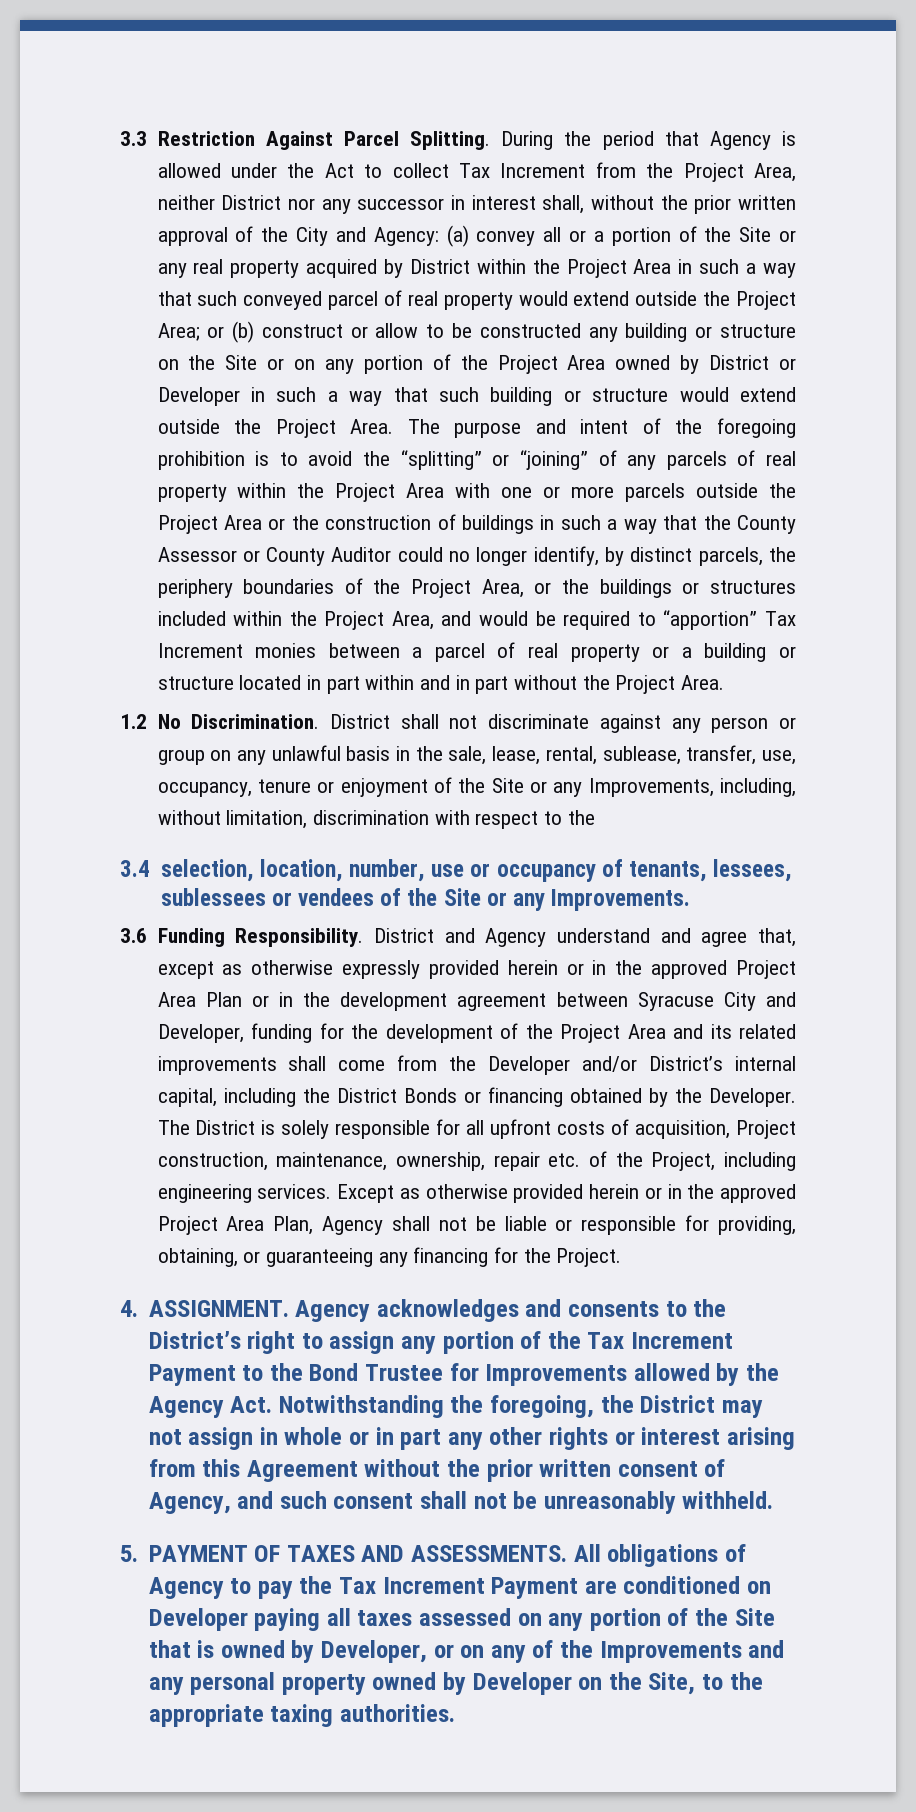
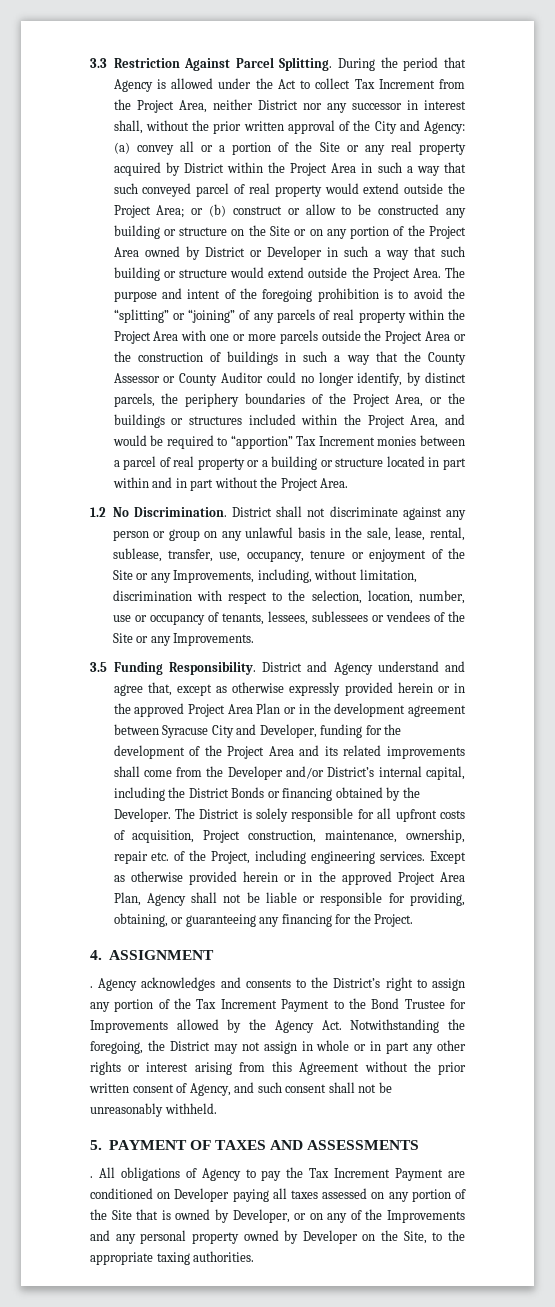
[120,860,150,877] // 3.4 -> (306, 595) none
[120,928,147,943] 3.6 -> [90,662,107,672] 3.5
[148,1300,289,1317] ASSIGNMENT. -> [108,950,214,960] [90,986,93,988] ASSIGNMENT // .
[410,1545,567,1562] ASSESSMENTS. -> [307,1140,420,1150] [90,1176,93,1178] ASSESSMENTS // .

